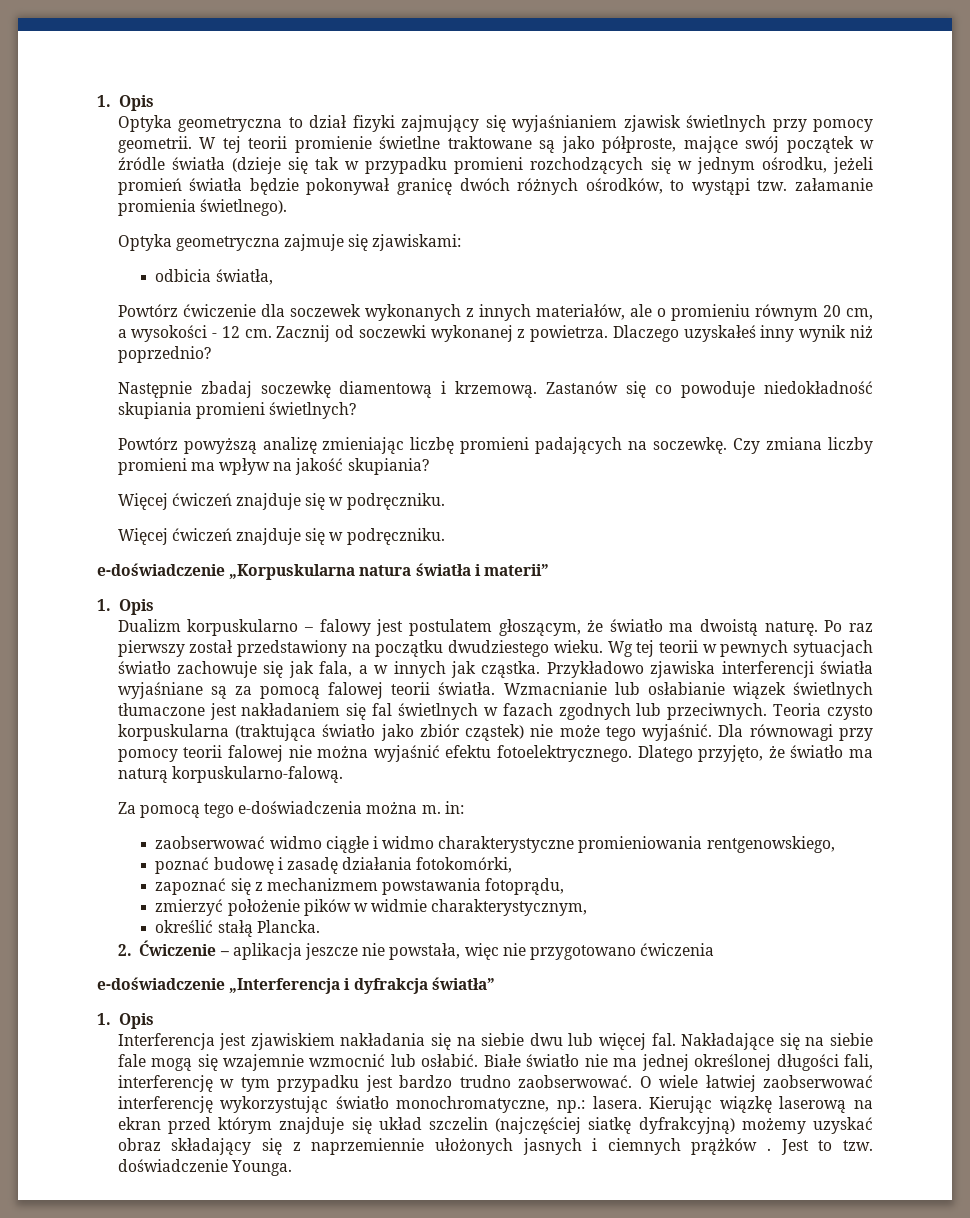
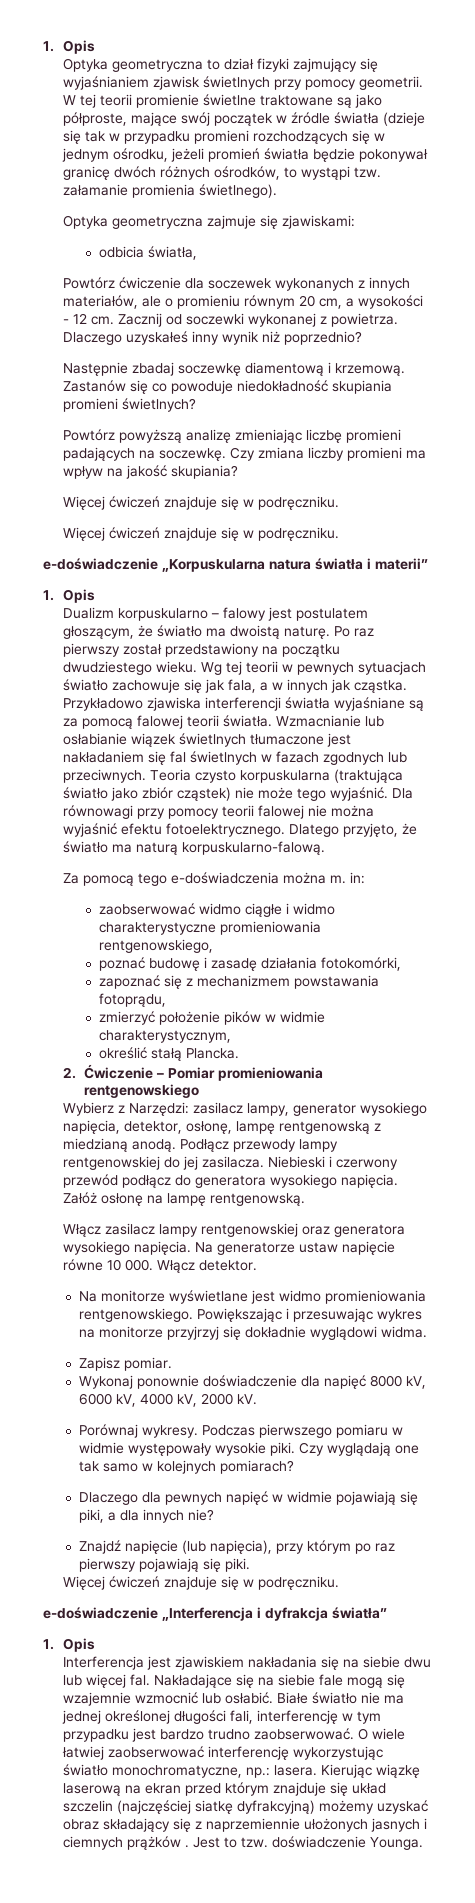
[232,943,715,960] aplikacja jeszcze nie powstała, więc nie przygotowano ćwiczenia -> [167,1067,323,1081] [83,1084,199,1098] [63,1102,428,1116] [63,1120,382,1134] [63,1138,339,1152] [63,1156,399,1170] [63,1174,399,1188] [63,1192,306,1206] [63,1223,406,1237] [63,1241,396,1255] [63,1259,258,1273] [78,1290,426,1304] [78,1308,422,1322] [78,1326,427,1340] [78,1357,172,1371] [78,1375,426,1389] [78,1393,257,1407] [78,1424,403,1438] [78,1442,419,1456] [78,1460,294,1474] [78,1491,418,1505] [78,1509,214,1523] [78,1540,395,1554] [78,1558,250,1572] [63,1576,340,1590] Pomiar promieniowania rentgenowskiego // Wybierz z Narzędzi: zasilacz lampy, generator wysokiego napięcia, detektor, osłonę, lampę rentgenowską z miedzianą anodą. Podłącz przewody lampy rentgenowskiej do jej zasilacza. Niebieski i czerwony przewód podłącz do generatora wysokiego napięcia. Załóż osłonę na lampę rentgenowską. // Włącz zasilacz lampy rentgenowskiej oraz generatora wysokiego napięcia. Na generatorze ustaw napięcie równe 10 000. Włącz detektor. // Na monitorze wyświetlane jest widmo promieniowania rentgenowskiego. Powiększając i przesuwając wykres na monitorze przyjrzyj się dokładnie wyglądowi widma. // Zapisz pomiar. // Wykonaj ponownie doświadczenie dla napięć 8000 kV, 6000 kV, 4000 kV, 2000 kV. // Porównaj wykresy. Podczas pierwszego pomiaru w widmie występowały wysokie piki. Czy wyglądają one tak samo w kolejnych pomiarach? // Dlaczego dla pewnych napięć w widmie pojawiają się piki, a dla innych nie? // Znajdź napięcie (lub napięcia), przy którym po raz pierwszy pojawiają się piki. // Więcej ćwiczeń znajduje się w podręczniku.

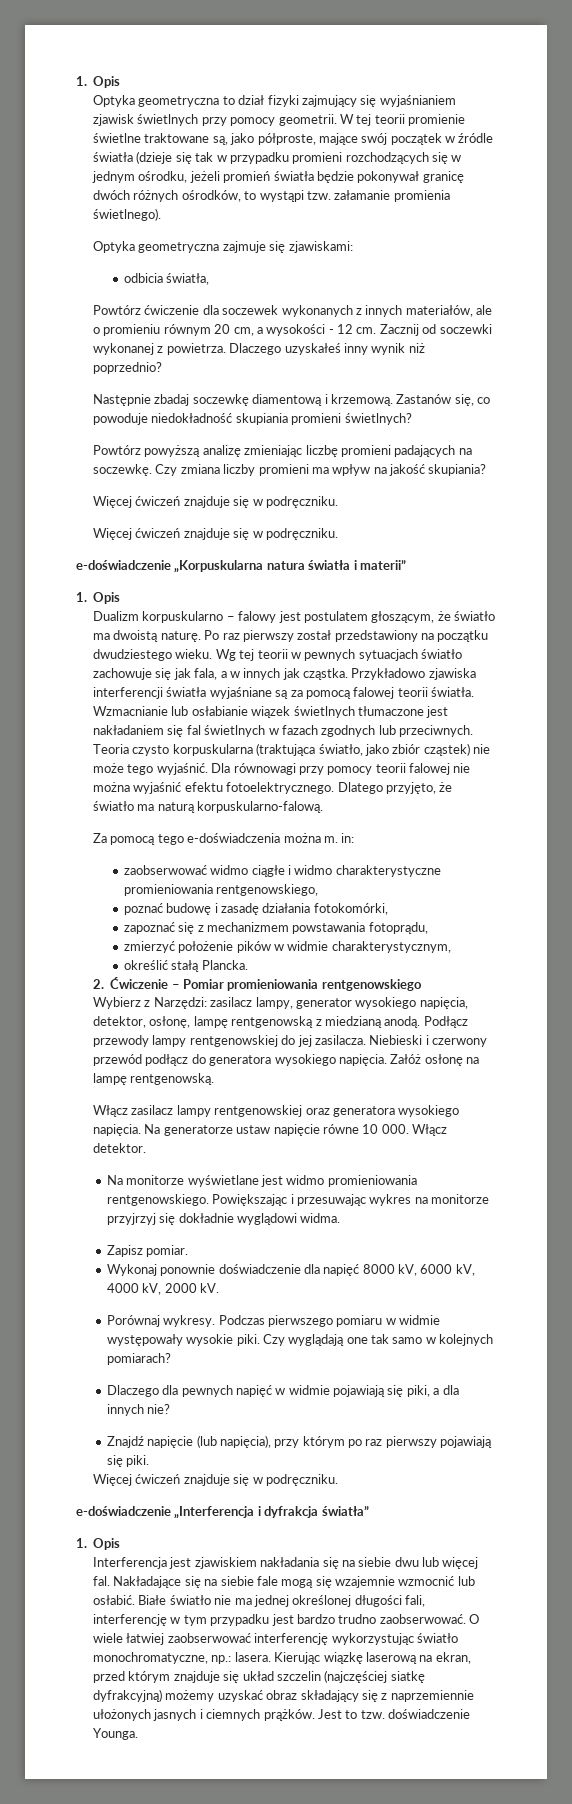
[337,97,353,108] są -> [212,136,228,145] są,
[130,380,149,394] się -> [454,394,474,406] się,
[63,787,109,799] światło -> [318,744,363,756] światło,
[145,1783,182,1794] ekran -> [435,1652,471,1664] ekran,
[127,1836,190,1850] prążków . -> [263,1709,315,1721] prążków.

